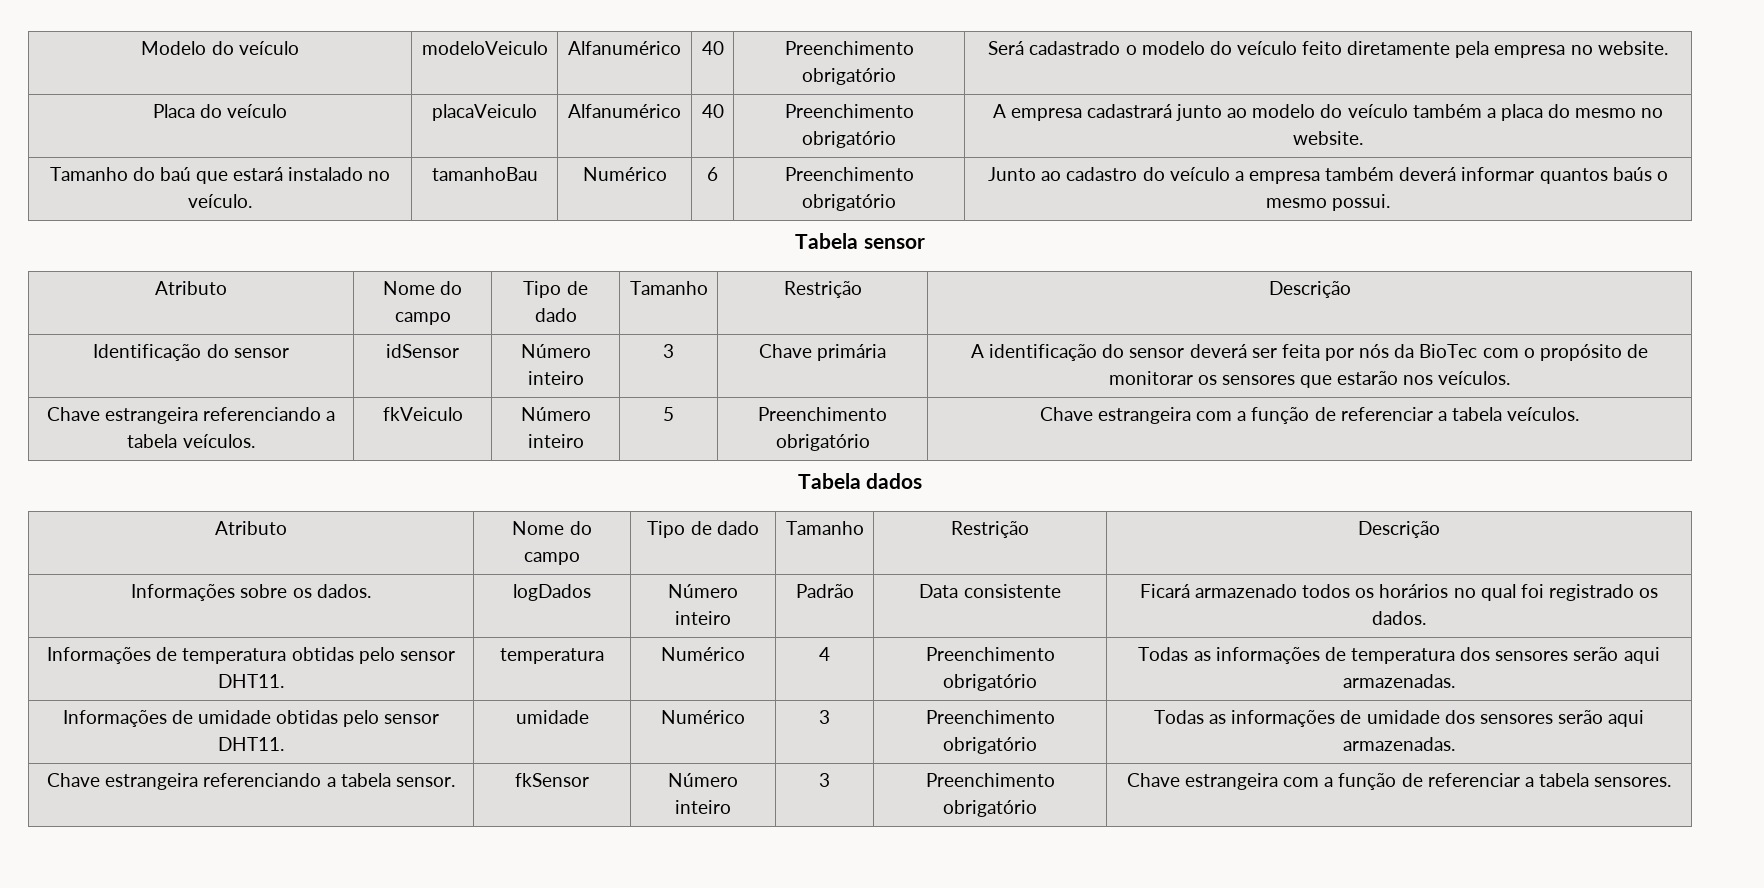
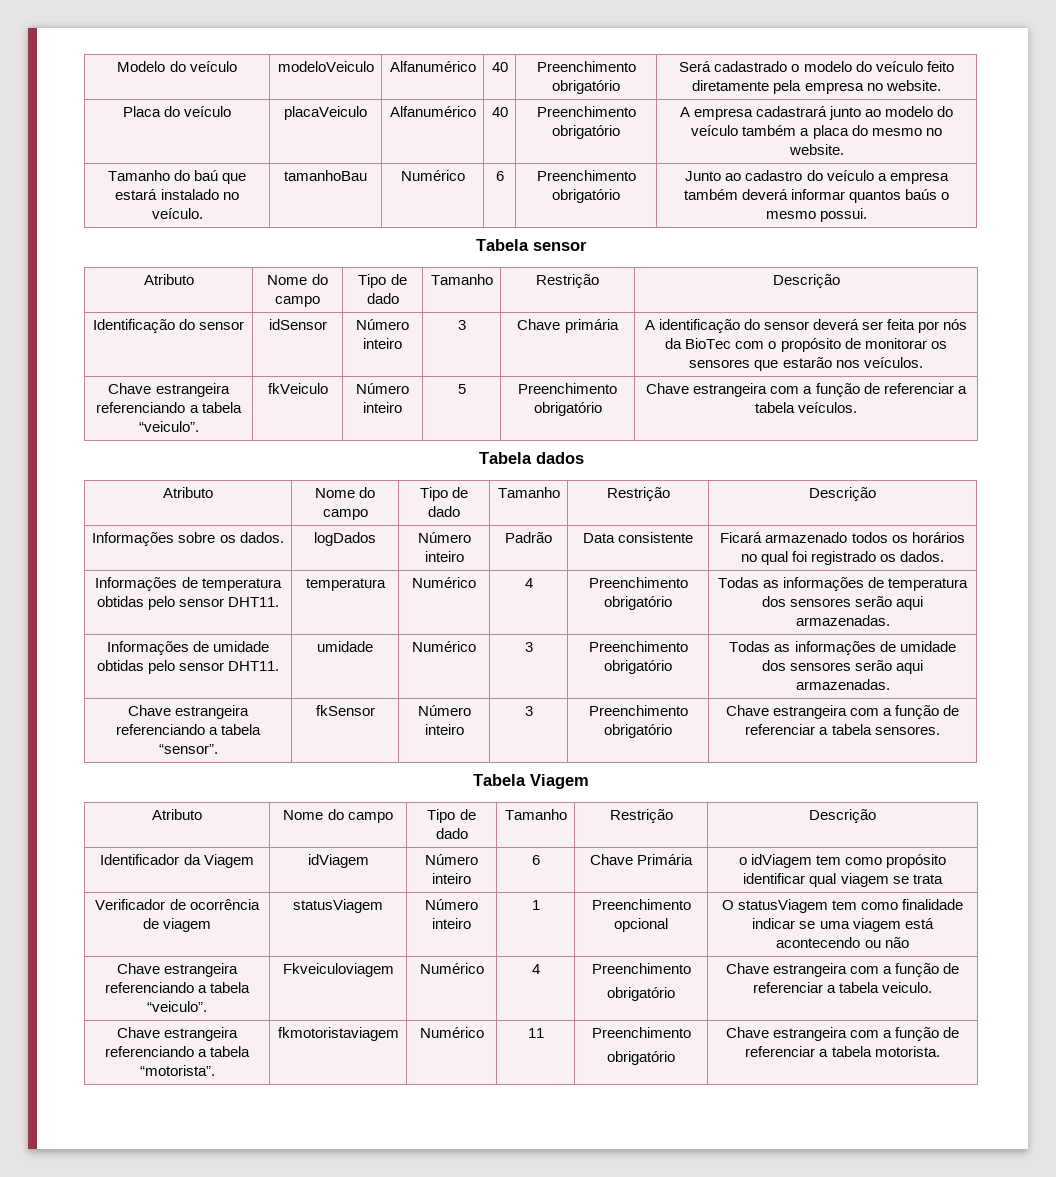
[182,434,255,448] veículos. -> [138,421,199,432] “veiculo”.
[395,777,455,787] sensor. -> [158,744,218,754] “sensor”.
(1672, 782) none -> [473,774,589,789] [152,809,202,820] [283,809,393,823] [427,809,476,823] [435,828,468,839] [504,809,567,820] [609,809,673,823] [809,809,876,823] [100,854,254,868] [307,854,369,868] [425,854,478,865] [432,873,471,884] [531,855,540,865] [589,854,694,865] [738,854,947,868] [743,873,943,887] [95,899,260,910] [142,918,212,932] [293,899,383,913] [425,899,478,910] [432,918,471,929] [531,900,540,910] [591,899,691,910] [614,918,668,932] [721,899,964,913] [752,918,934,932] [776,937,909,948] [116,963,239,977] [104,982,251,993] [147,1001,207,1012] [282,963,394,977] [419,963,484,974] [531,964,540,974] [591,963,691,974] [607,987,675,1001] [725,963,960,977] [752,982,933,993] [116,1027,239,1041] [104,1046,251,1057] [139,1065,215,1076] [277,1027,399,1041] [419,1027,484,1038] [527,1028,544,1038] [591,1027,691,1038] [607,1051,675,1065] [725,1027,960,1041] [745,1046,940,1057] // Tabela Viagem // Atributo | Nome do campo | Tipo de dado | Tamanho | Restrição | Descrição // Identificador da Viagem | idViagem | Número inteiro | 6 | Chave Primária | o idViagem tem como propósito identificar qual viagem se trata // Verificador de ocorrência de viagem | statusViagem | Número inteiro | 1 | Preenchimento opcional | O statusViagem tem como finalidade indicar se uma viagem está acontecendo ou não // Chave estrangeira referenciando a tabela “veiculo”. | Fkveiculoviagem | Numérico | 4 | Preenchimento // obrigatório | Chave estrangeira com a função de referenciar a tabela veiculo. // Chave estrangeira referenciando a tabela “motorista”. | fkmotoristaviagem | Numérico | 11 | Preenchimento // obrigatório | Chave estrangeira com a função de referenciar a tabela motorista.

